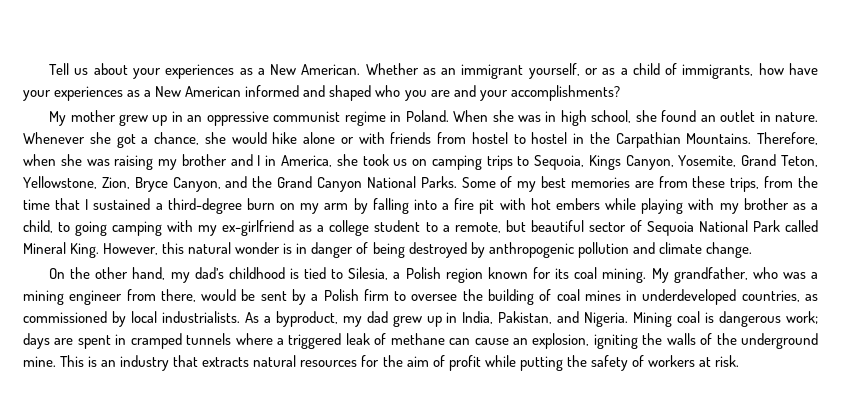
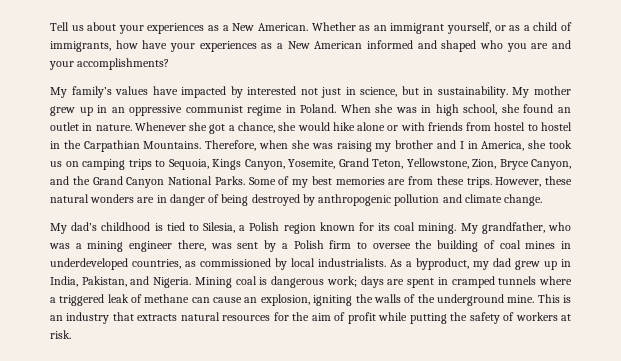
(67, 118) none -> [71,86,530,98] family’s values have impacted by interested not just in science, but in sustainability. My
[730,176,819,192] [23,198,818,214] [23,220,818,236] [23,242,293,258] trips, from the time that I sustained a third-degree burn on my arm by falling into a fire pit with hot embers while playing with my brother as a child, to going camping with my ex-girlfriend as a college student to a remote, but beautiful sector of Sequoia National Park called Mineral King. However, this natural wonder is -> [466,176,572,188] [50,194,155,203] trips. However, these natural wonders are
[49,267,190,283] On the other hand, my -> [50,223,67,234] My
[126,289,256,302] from there, would be -> [177,240,232,251] there, was

